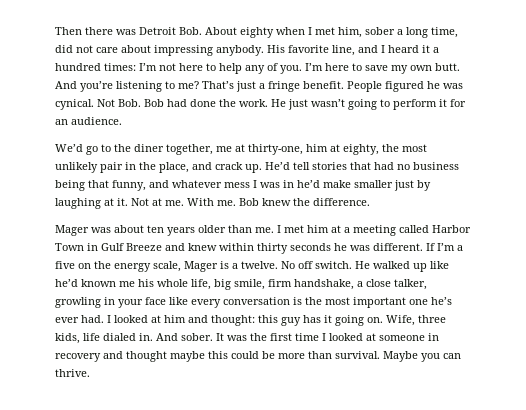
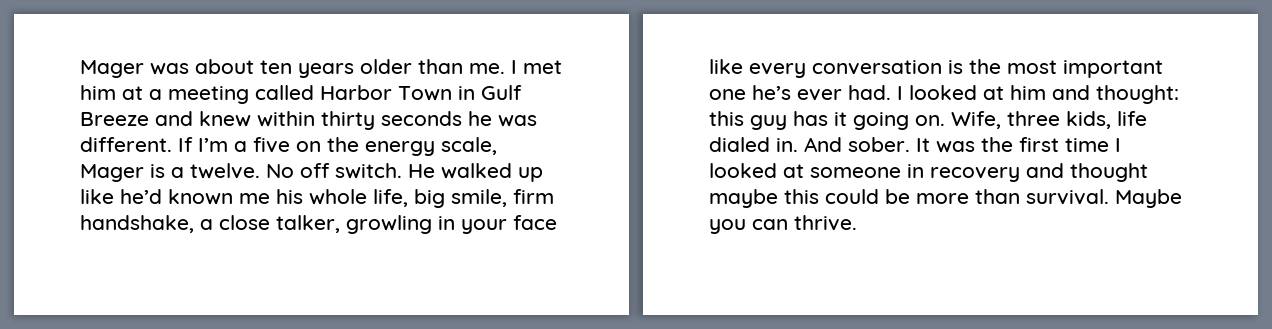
[55,27,458,38] [55,45,439,56] [55,63,460,74] [55,81,463,92] [55,99,466,110] [55,117,122,125] [55,144,427,155] [55,162,459,173] [55,180,431,191] [55,198,370,209] Then there was Detroit Bob. About eighty when I met him, sober a long time, did not care about impressing anybody. His favorite line, and I heard it a hundred times: I’m not here to help any of you. I’m here to save my own butt. And you’re listening to me? That’s just a fringe benefit. People figured he was cynical. Not Bob. Bob had done the work. He just wasn’t going to perform it for an audience. // We’d go to the diner together, me at thirty-one, him at eighty, the most unlikely pair in the place, and crack up. He’d tell stories that had no business being that funny, and whatever mess I was in he’d make smaller just by laughing at it. Not at me. With me. Bob knew the difference. // -> (80, 69) none

